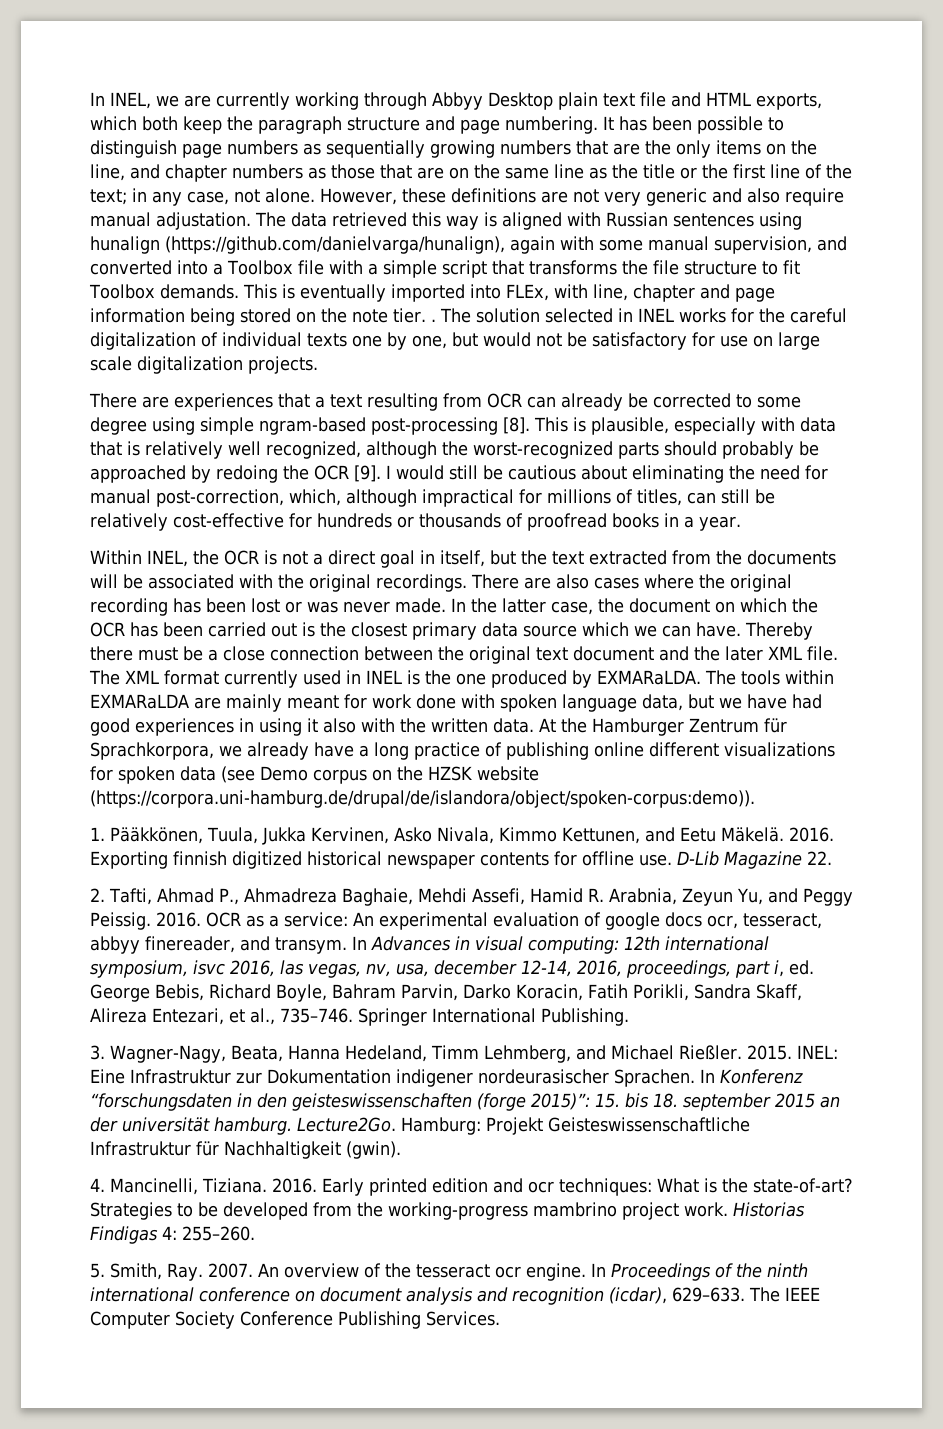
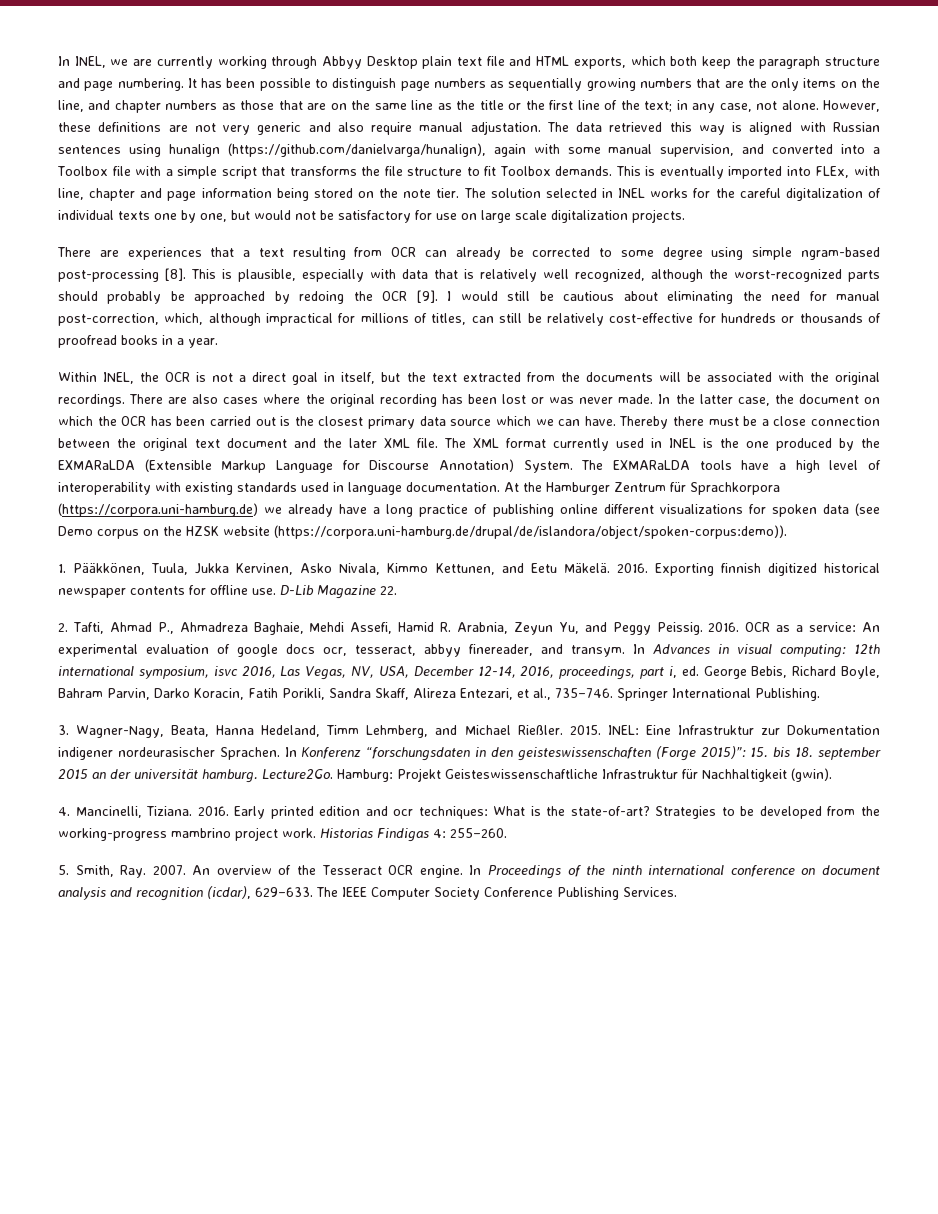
[430,319,436,322] . -> (460, 193) none
[597,670,834,685] [90,694,822,712] [90,718,534,736] EXMARaLDA. The tools within EXMARaLDA are mainly meant for work done with spoken language data, but we have had good experiences in using it also with the written data. -> [861,438,880,448] [58,459,881,473] [58,482,500,495] the EXMARaLDA (Extensible Markup Language for Discourse Annotation) System. The EXMARaLDA tools have a high level of interoperability with existing standards used in language documentation.
[90,742,214,760] Sprachkorpora, -> [690,482,780,495] [58,503,258,517] Sprachkorpora (https://corpora.uni-hamburg.de)
[280,960,517,978] las vegas, nv, usa, december -> [280,666,474,680] Las Vegas, NV, USA, December
[477,1093,526,1111] (forge -> [655,746,696,761] (Forge
[415,1264,521,1278] tesseract ocr -> [321,865,414,875] Tesseract OCR

